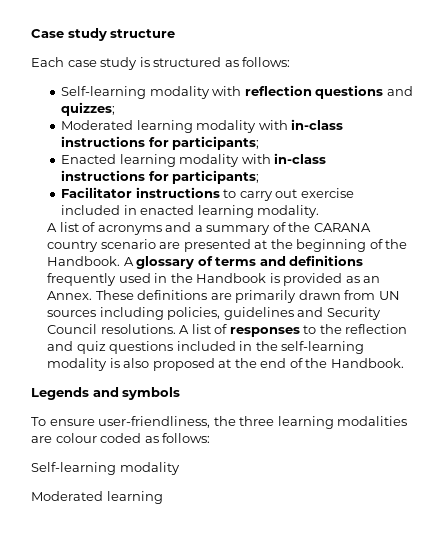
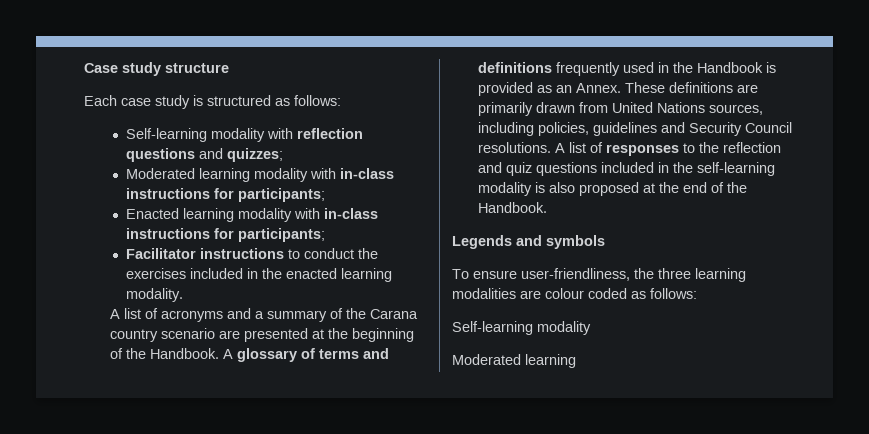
[239,188,354,201] [61,205,137,215] carry out exercise included in -> [304,248,379,259] [126,268,283,279] conduct the exercises included in the
[313,223,371,232] CARANA -> [370,309,419,319] Carana
[378,291,400,300] [47,310,97,317] UN sources -> [612,102,764,115] United Nations sources,

